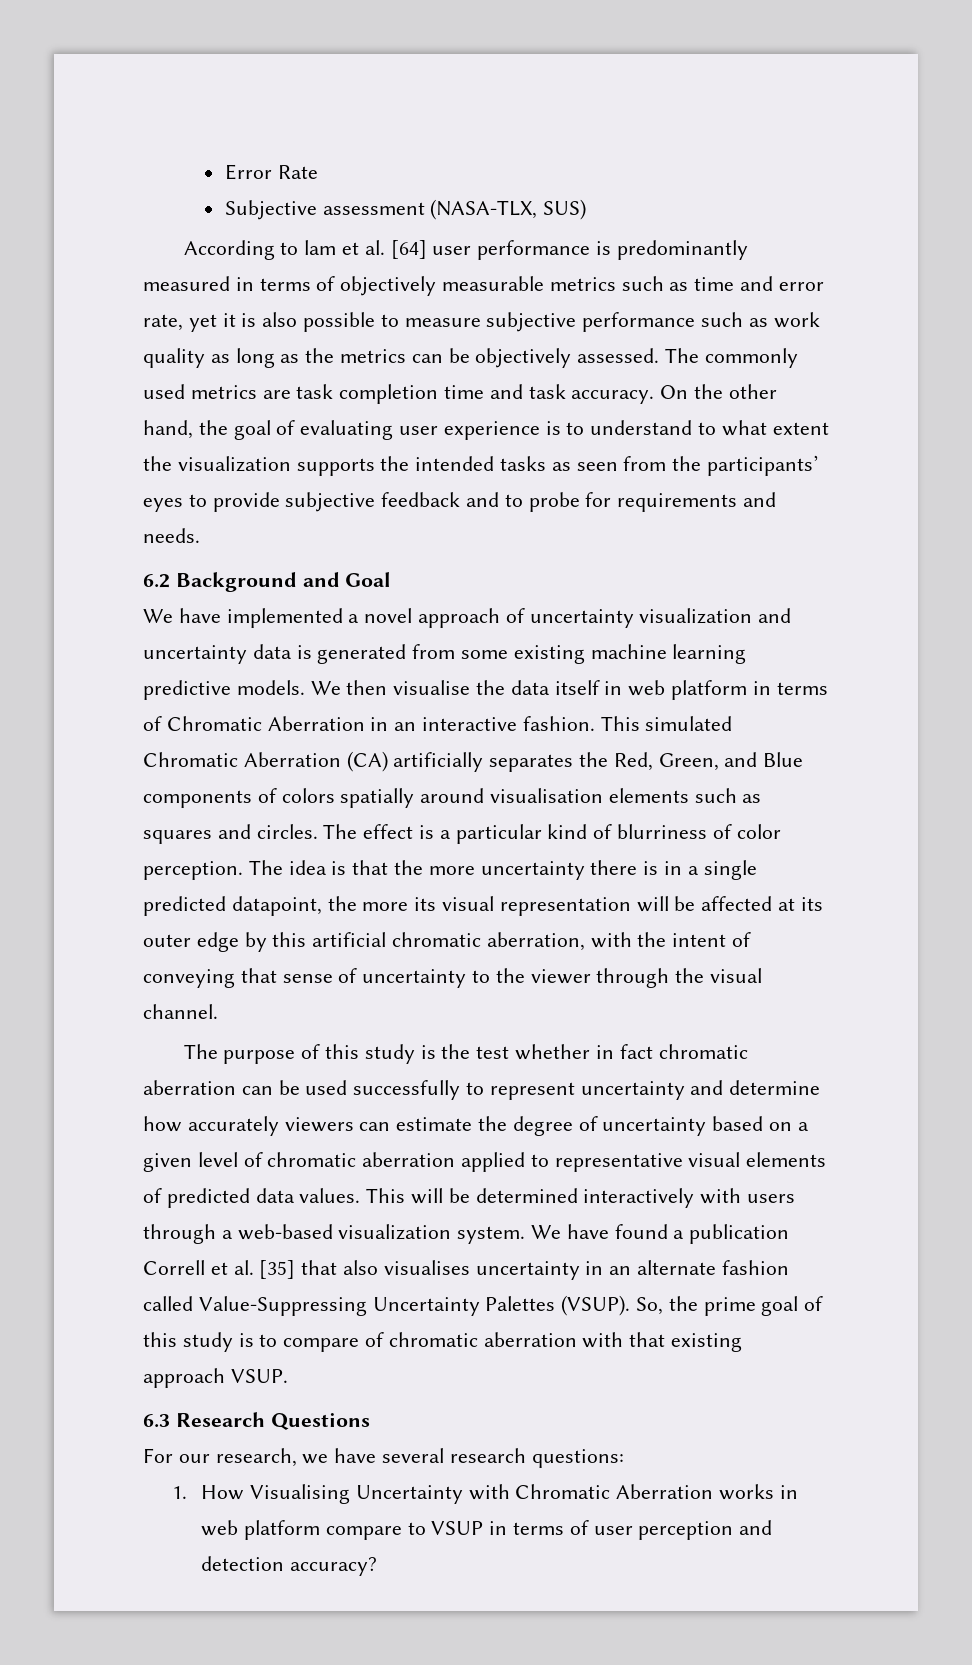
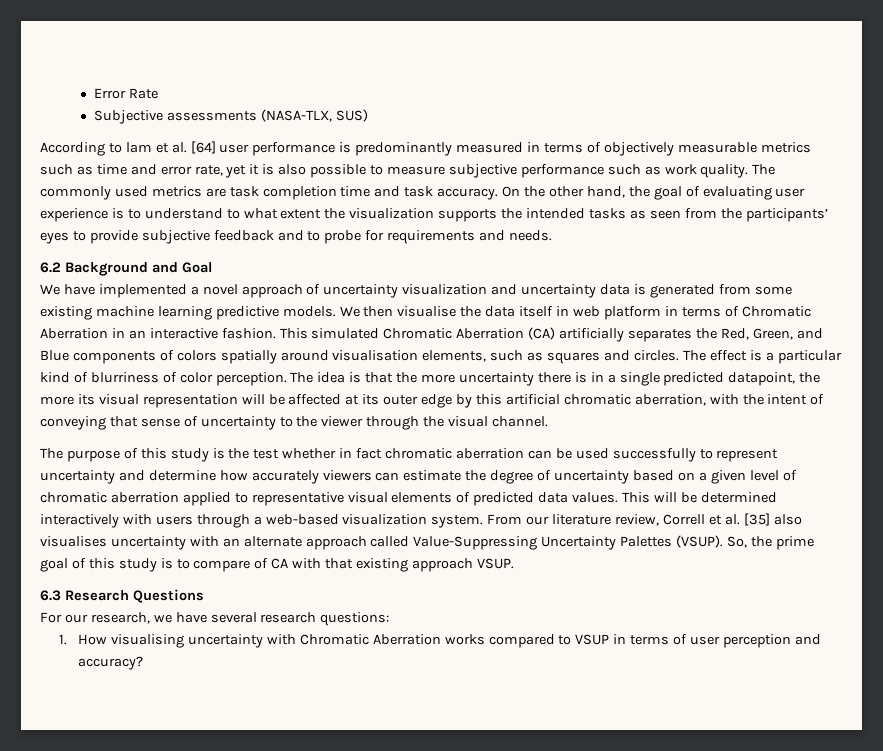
[322,202,425,215] assessment -> [167,111,258,121] assessments
[143,348,660,368] quality as long as the metrics can be objectively assessed. -> [700,164,749,178] quality.
[608,788,689,803] elements -> [422,350,487,362] elements,
[531,1224,790,1244] We have found a publication -> [487,514,660,526] From our literature review,
[301,1260,338,1275] that -> (770, 519) none
[585,1261,604,1275] in -> [189,536,219,547] with
[721,1260,789,1275] fashion -> [305,536,367,550] approach
[388,1332,577,1347] chromatic aberration -> [271,558,289,569] CA
[249,1484,463,1504] Visualising Uncertainty -> [111,634,263,648] visualising uncertainty
[779,1485,798,1499] [201,1520,402,1540] in web platform compare -> [488,634,555,648] compared
[201,1556,285,1571] detection -> (821, 639) none

